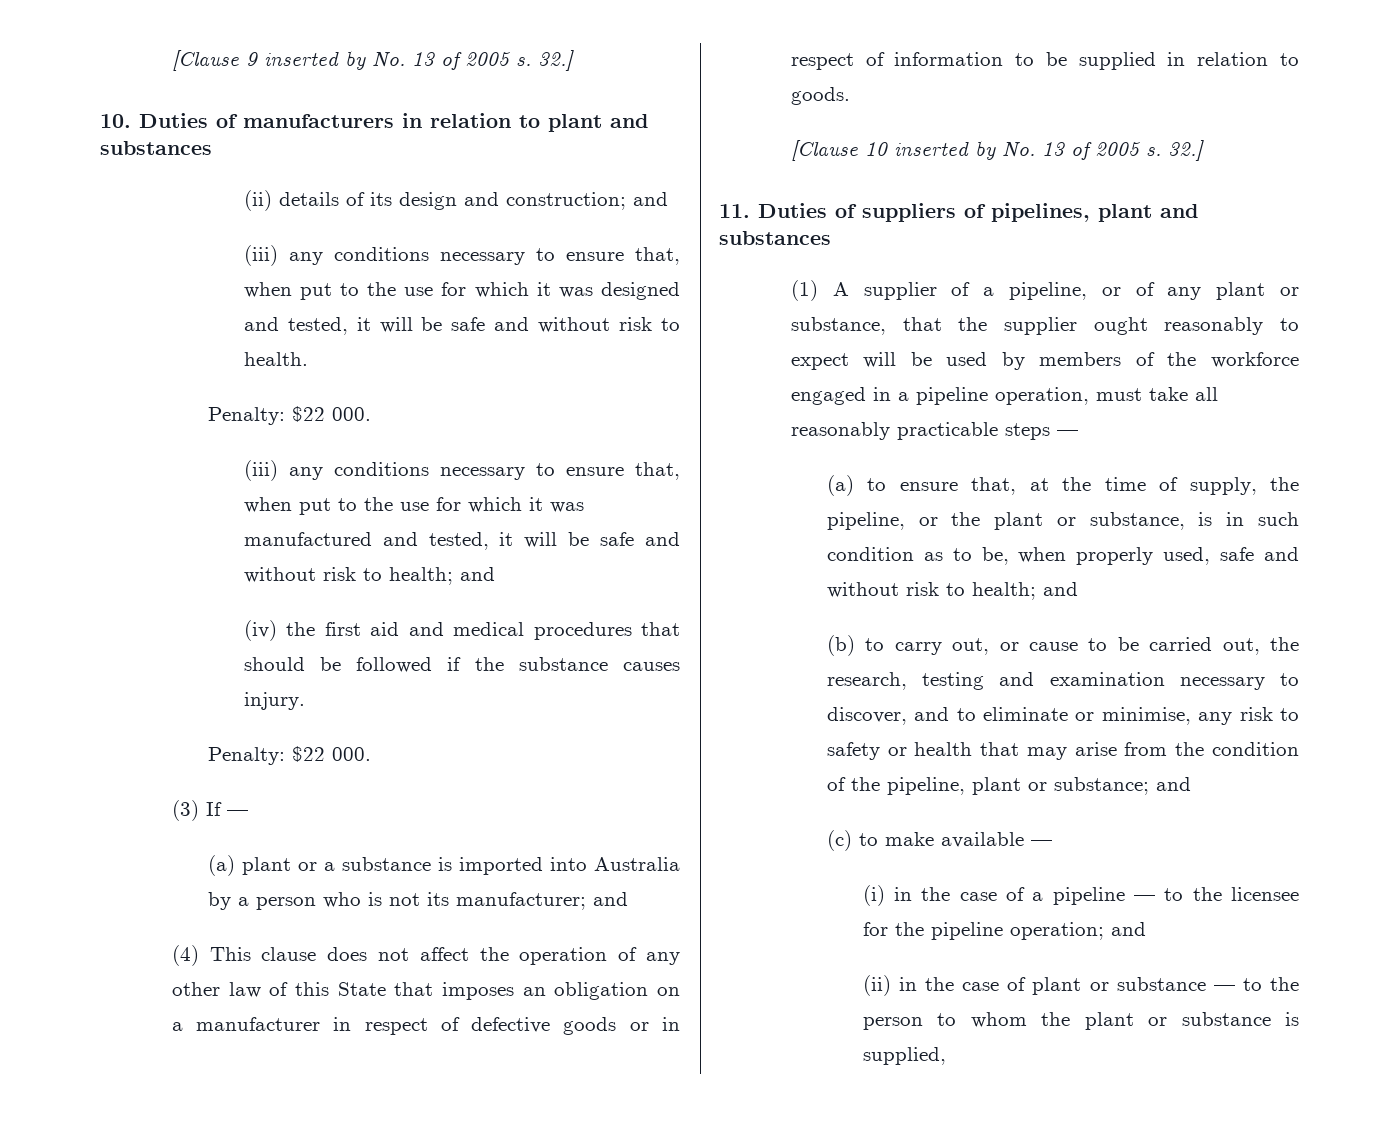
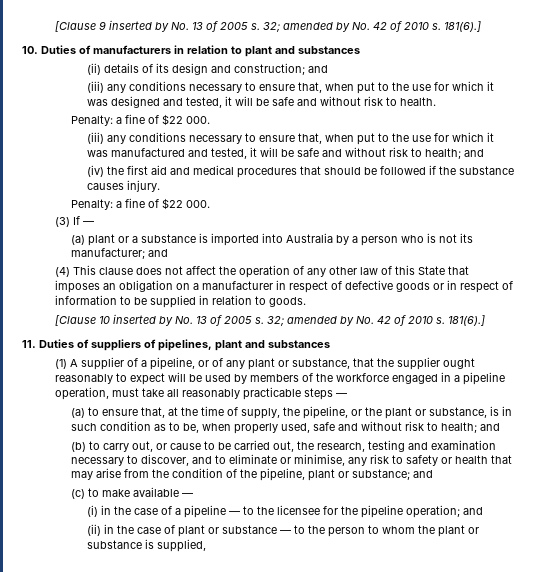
[537,50,574,71] 32.] -> [262,21,481,32] 32; amended by No. 42 of 2010 s. 181(6).]
(285, 416) none -> [115,114,159,124] a fine of
(285, 756) none -> [115,198,159,208] a fine of
[1167,140,1204,161] 32.] -> [266,315,485,326] 32; amended by No. 42 of 2010 s. 181(6).]

